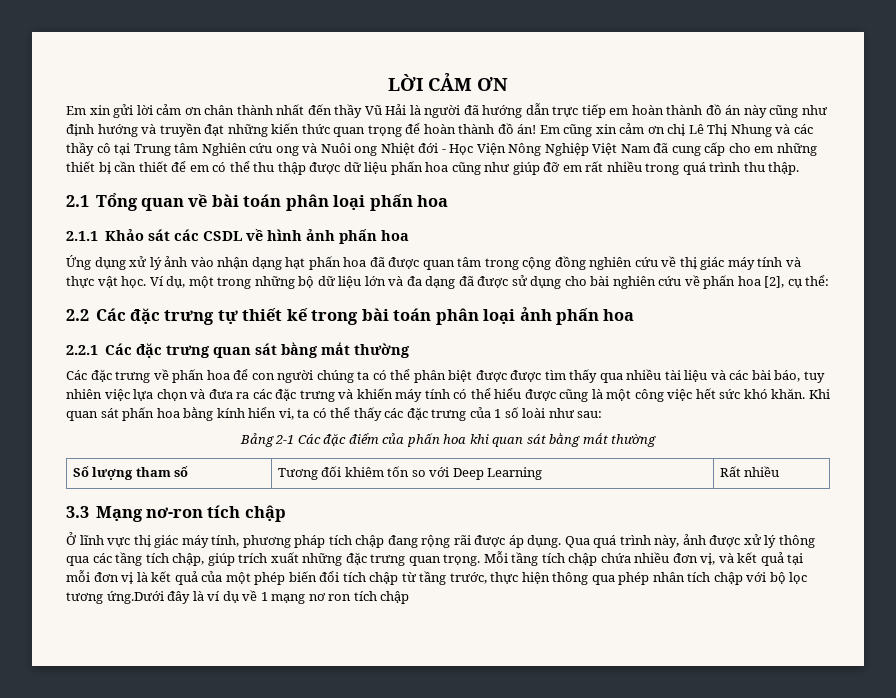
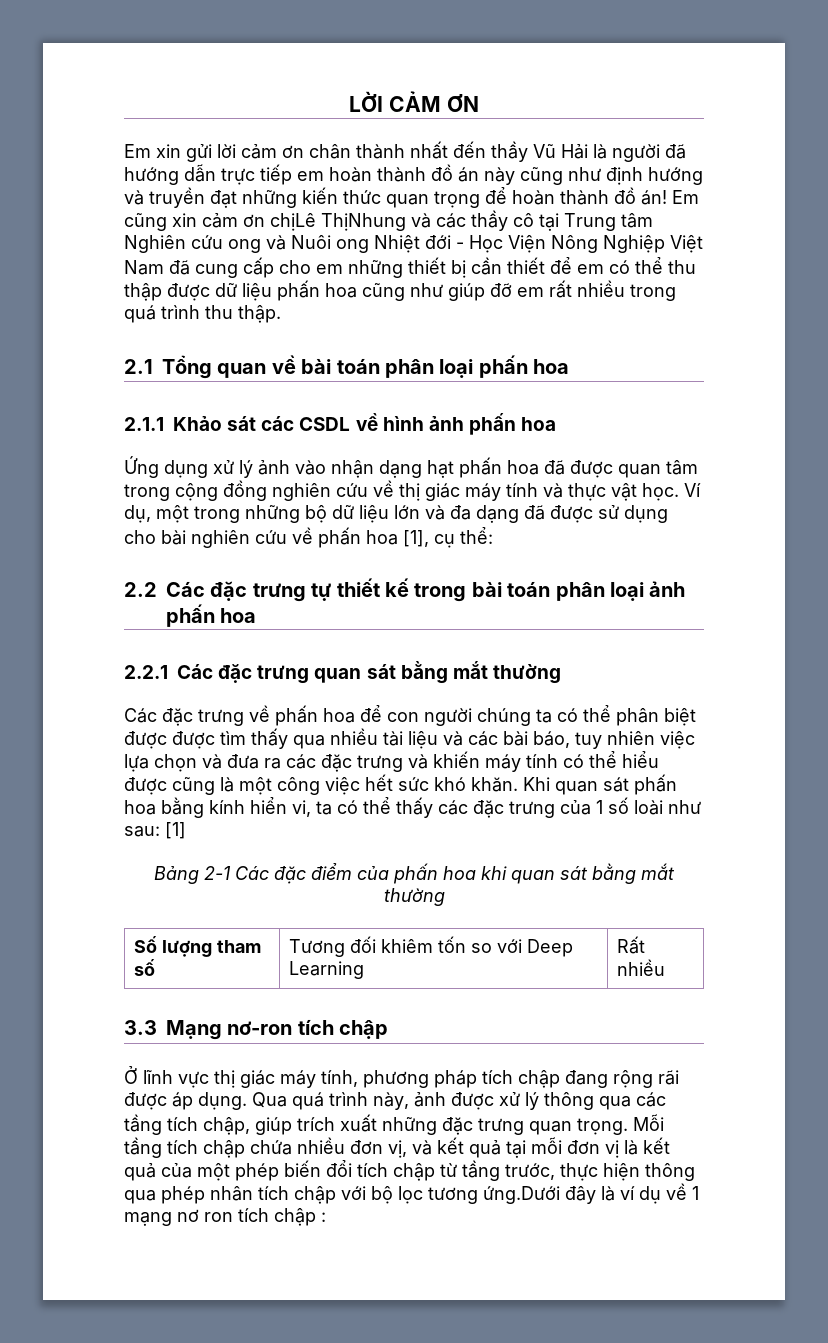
[667,124,772,137] chị Lê Thị Nhung -> [270,213,406,231] chịLê ThịNhung
[764,276,785,288] [2], -> [403,530,429,547] [1],
(603, 414) none -> [165,822,186,839] [1]
(410, 597) none -> [321,1212,326,1222] :

